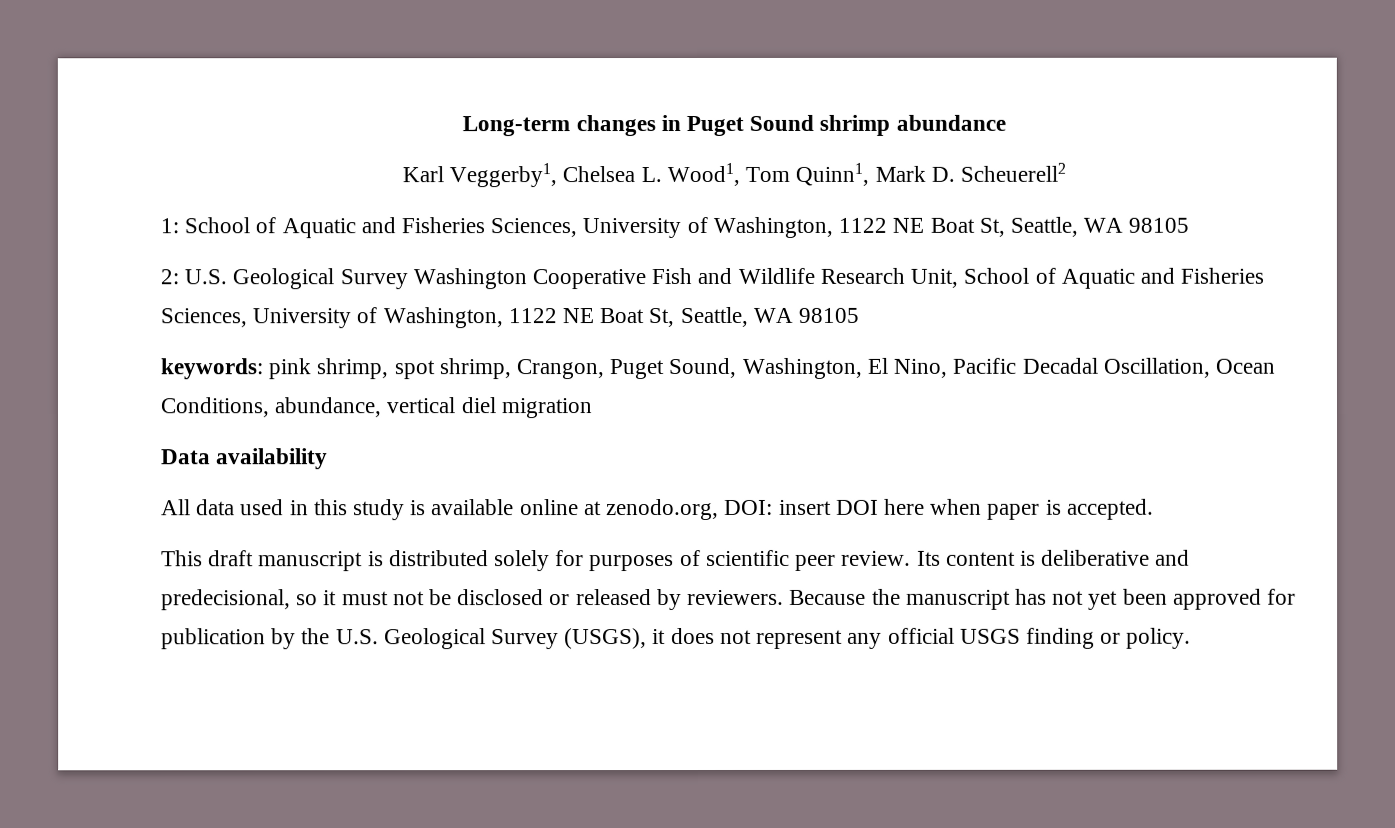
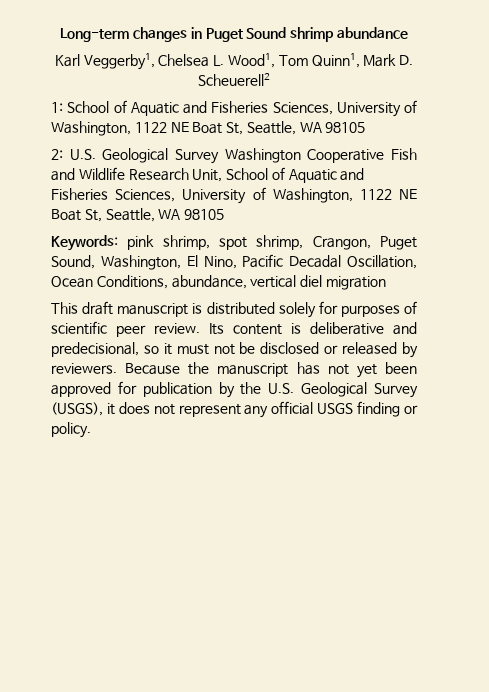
[160,358,263,380] keywords: -> [51,235,118,251] Keywords:
[161,448,329,470] [161,498,1154,521] // Data availability // All data used in this study is available online at zenodo.org, DOI: insert DOI here when paper is accepted. -> (386, 283) none

